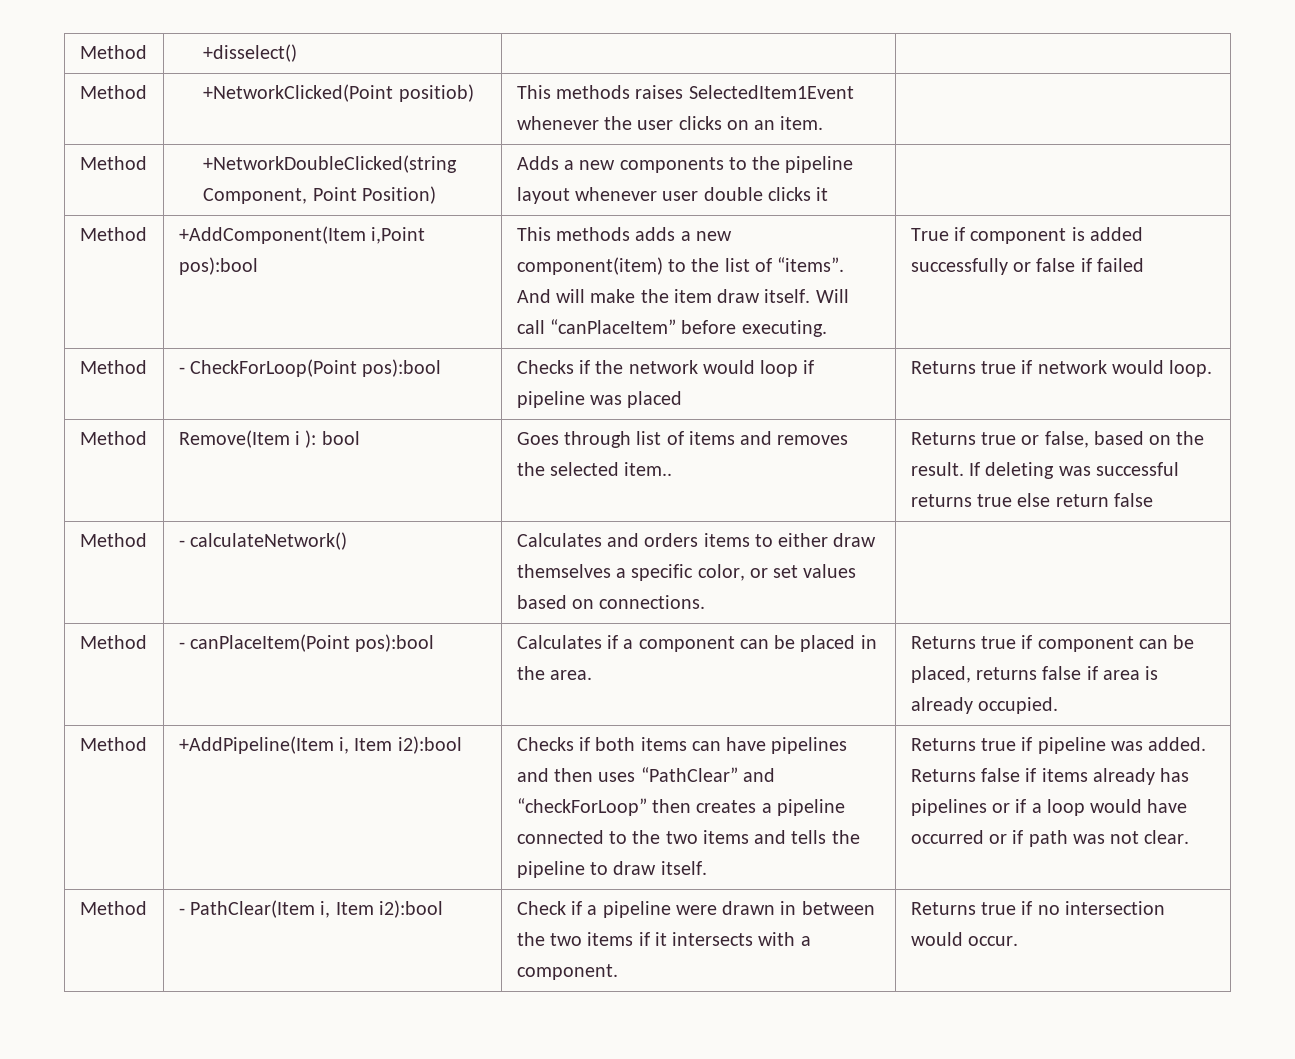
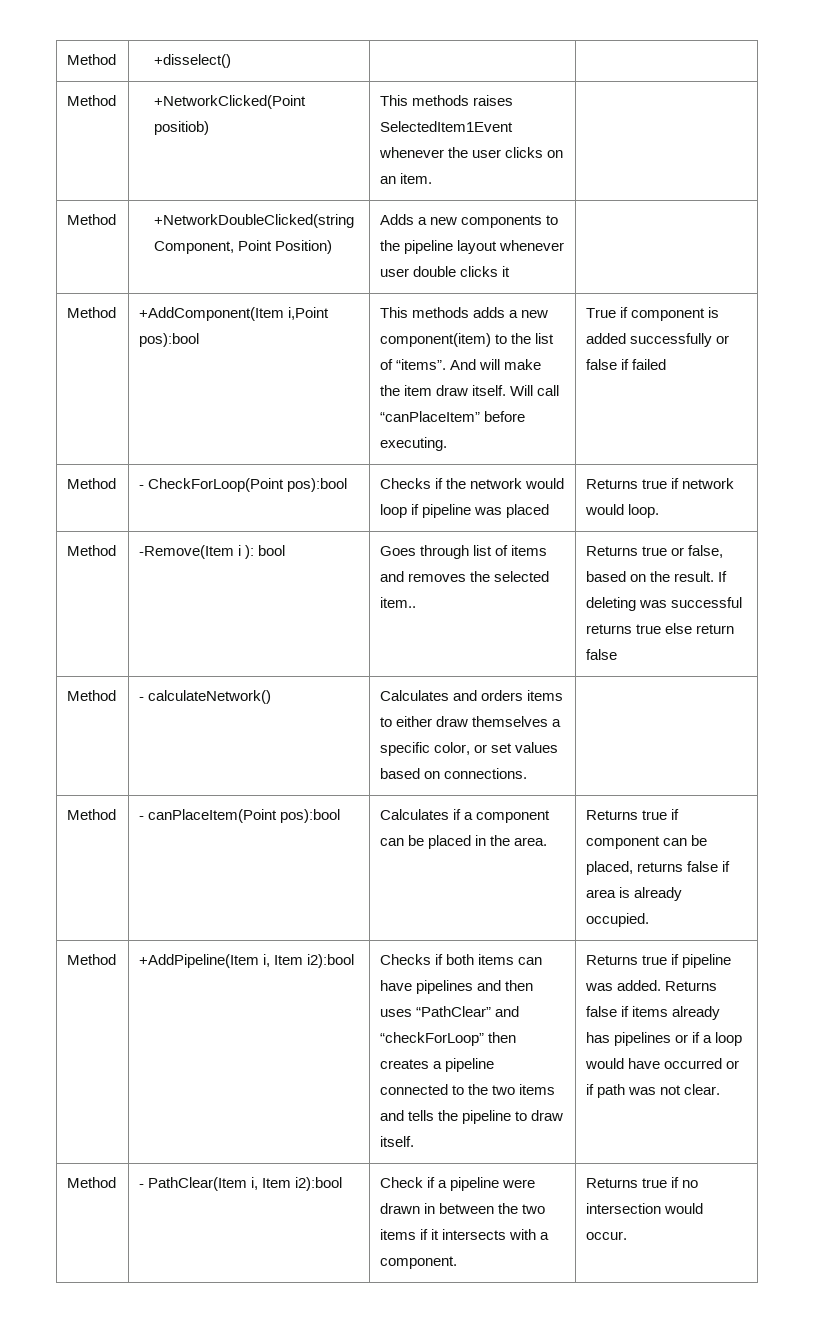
[178,430,290,448] Remove(Item -> [139,545,235,559] -Remove(Item

